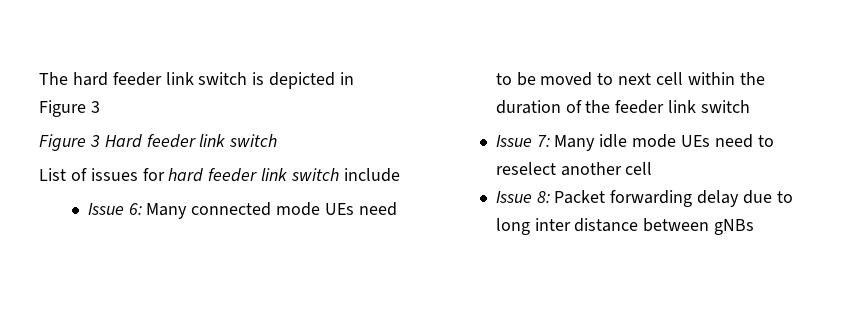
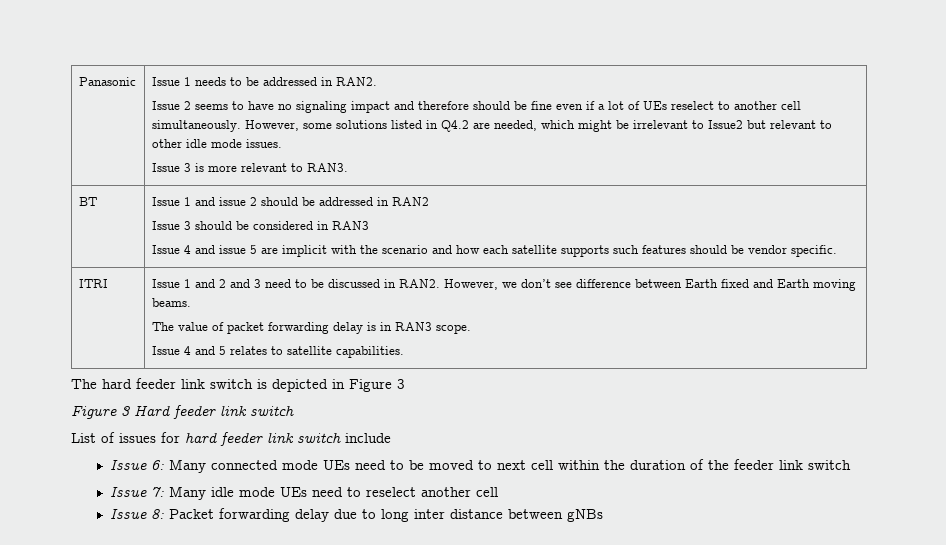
(39, 78) none -> [78,77,136,86] [151,77,377,86] [151,101,801,113] [151,120,832,132] [151,139,282,148] [151,163,348,172] [78,197,97,206] [151,197,429,206] [151,221,369,230] [151,245,837,257] [78,279,108,288] [151,279,856,291] [151,298,191,307] [151,322,471,334] [151,346,404,358] Panasonic | Issue 1 needs to be addressed in RAN2. // Issue 2 seems to have no signaling impact and therefore should be fine even if a lot of UEs reselect to another cell simultaneously. However, some solutions listed in Q4.2 are needed, which might be irrelevant to Issue2 but relevant to other idle mode issues. // Issue 3 is more relevant to RAN3. // BT | Issue 1 and issue 2 should be addressed in RAN2 // Issue 3 should be considered in RAN3 // Issue 4 and issue 5 are implicit with the scenario and how each satellite supports such features should be vendor specific. // ITRI | Issue 1 and 2 and 3 need to be discussed in RAN2. However, we don’t see difference between Earth fixed and Earth moving beams. // The value of packet forwarding delay is in RAN3 scope. // Issue 4 and 5 relates to satellite capabilities. //

